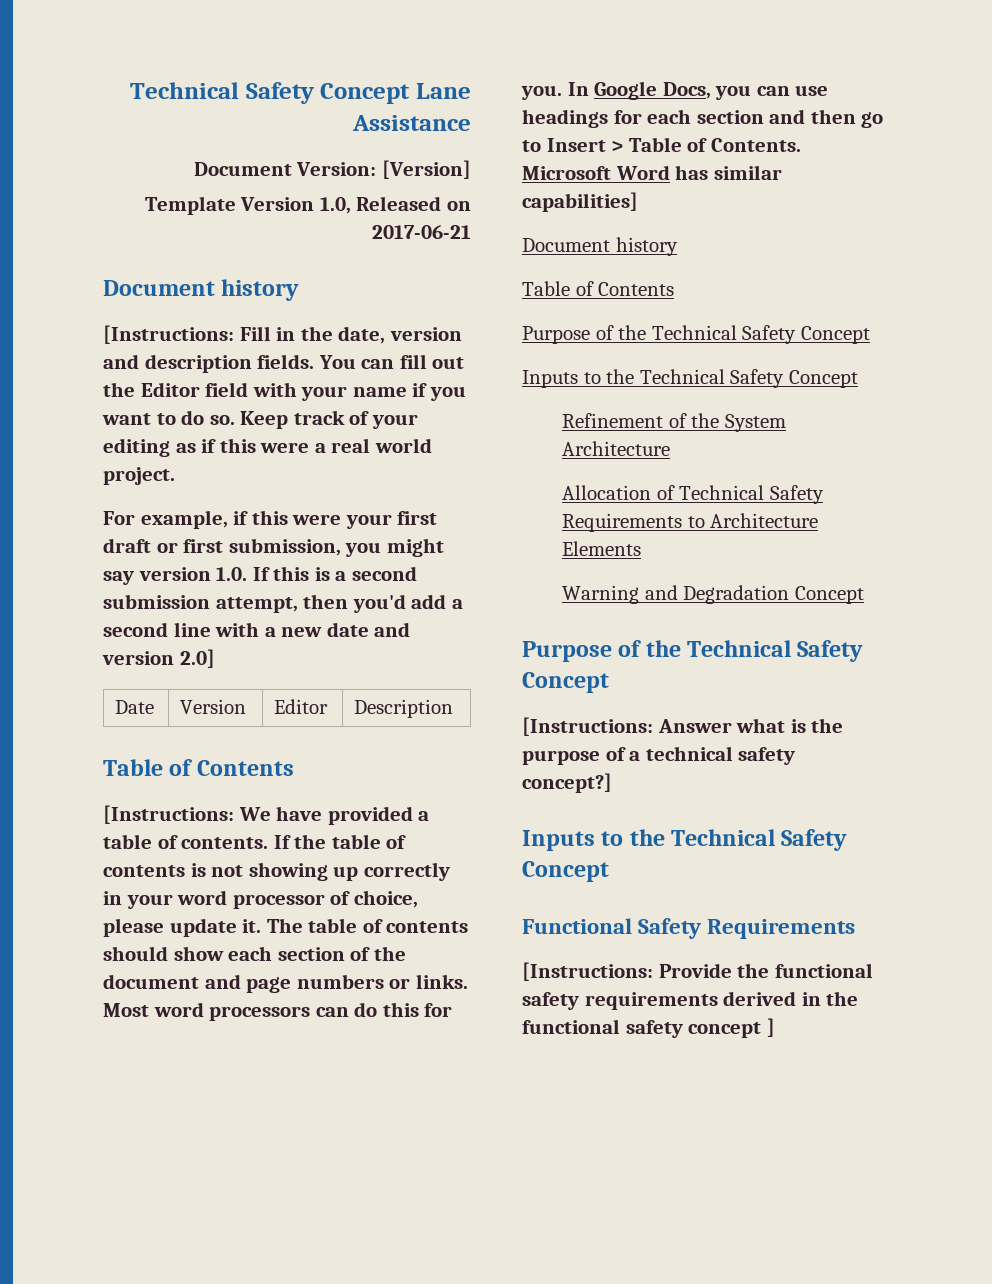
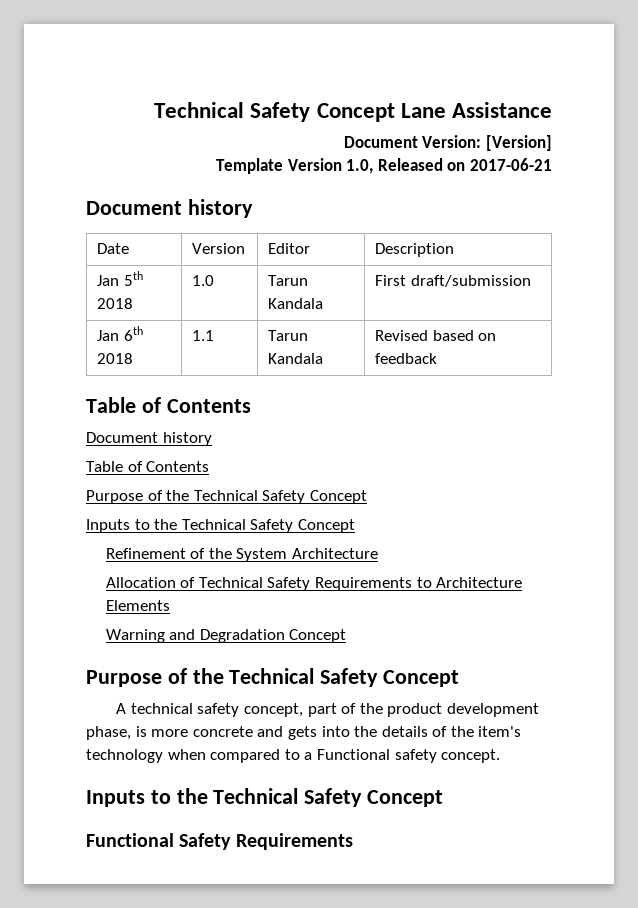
[103,325,462,344] [103,354,465,373] [103,382,466,401] [102,410,418,429] [103,438,432,457] [103,467,175,485] [103,510,438,529] [103,538,444,557] [103,566,417,585] [103,594,463,613] [103,622,411,637] [102,649,215,668] [114,700,154,714] [179,699,246,714] [273,699,328,714] [353,699,453,718] [103,759,294,776] [103,805,430,825] [103,834,407,849] [103,862,450,881] [103,890,418,909] [103,918,469,937] [103,946,406,961] [103,974,468,993] [103,1002,453,1021] [521,81,829,100] [522,109,884,128] [522,137,801,152] [522,165,782,180] [522,192,638,212] // [Instructions: Fill in the date, version and description fields. You can fill out the Editor field with your name if you want to do so. Keep track of your editing as if this were a real world project. // For example, if this were your first draft or first submission, you might say version 1.0. If this is a second submission attempt, then you'd add a second line with a new date and version 2.0] // Date | Version | Editor | Description // Table of Contents // [Instructions: We have provided a table of contents. If the table of contents is not showing up correctly in your word processor of choice, please update it. The table of contents should show each section of the document and page numbers or links. Most word processors can do this for you. In Google Docs, you can use headings for each section and then go to Insert > Table of Contents. Microsoft Word has similar capabilities] -> [97,243,130,254] [192,243,246,254] [268,243,311,254] [375,243,455,257] [97,271,143,286] [97,298,134,309] [192,275,215,286] [268,275,309,286] [268,298,324,309] [375,275,531,287] [97,326,143,341] [97,353,134,364] [192,330,215,341] [268,330,309,341] [268,353,324,364] [375,330,497,341] [375,353,438,364] [86,397,251,413] // Date | Version | Editor | Description // Jan 5th 2018 | 1.0 | Tarun Kandala | First draft/submission // Jan 6th 2018 | 1.1 | Tarun Kandala | Revised based on feedback // Table of Contents
[522,717,844,736] [522,746,796,765] [522,773,612,793] [Instructions: Answer what is the purpose of a technical safety concept?] -> [116,703,539,717] [86,726,522,740] [86,749,501,763] A technical safety concept, part of the product development phase, is more concrete and gets into the details of the item's technology when compared to a Functional safety concept.
[522,962,873,981] [522,991,859,1010] [522,1018,775,1038] // [Instructions: Provide the functional safety requirements derived in the functional safety concept ] -> (353, 841) none

